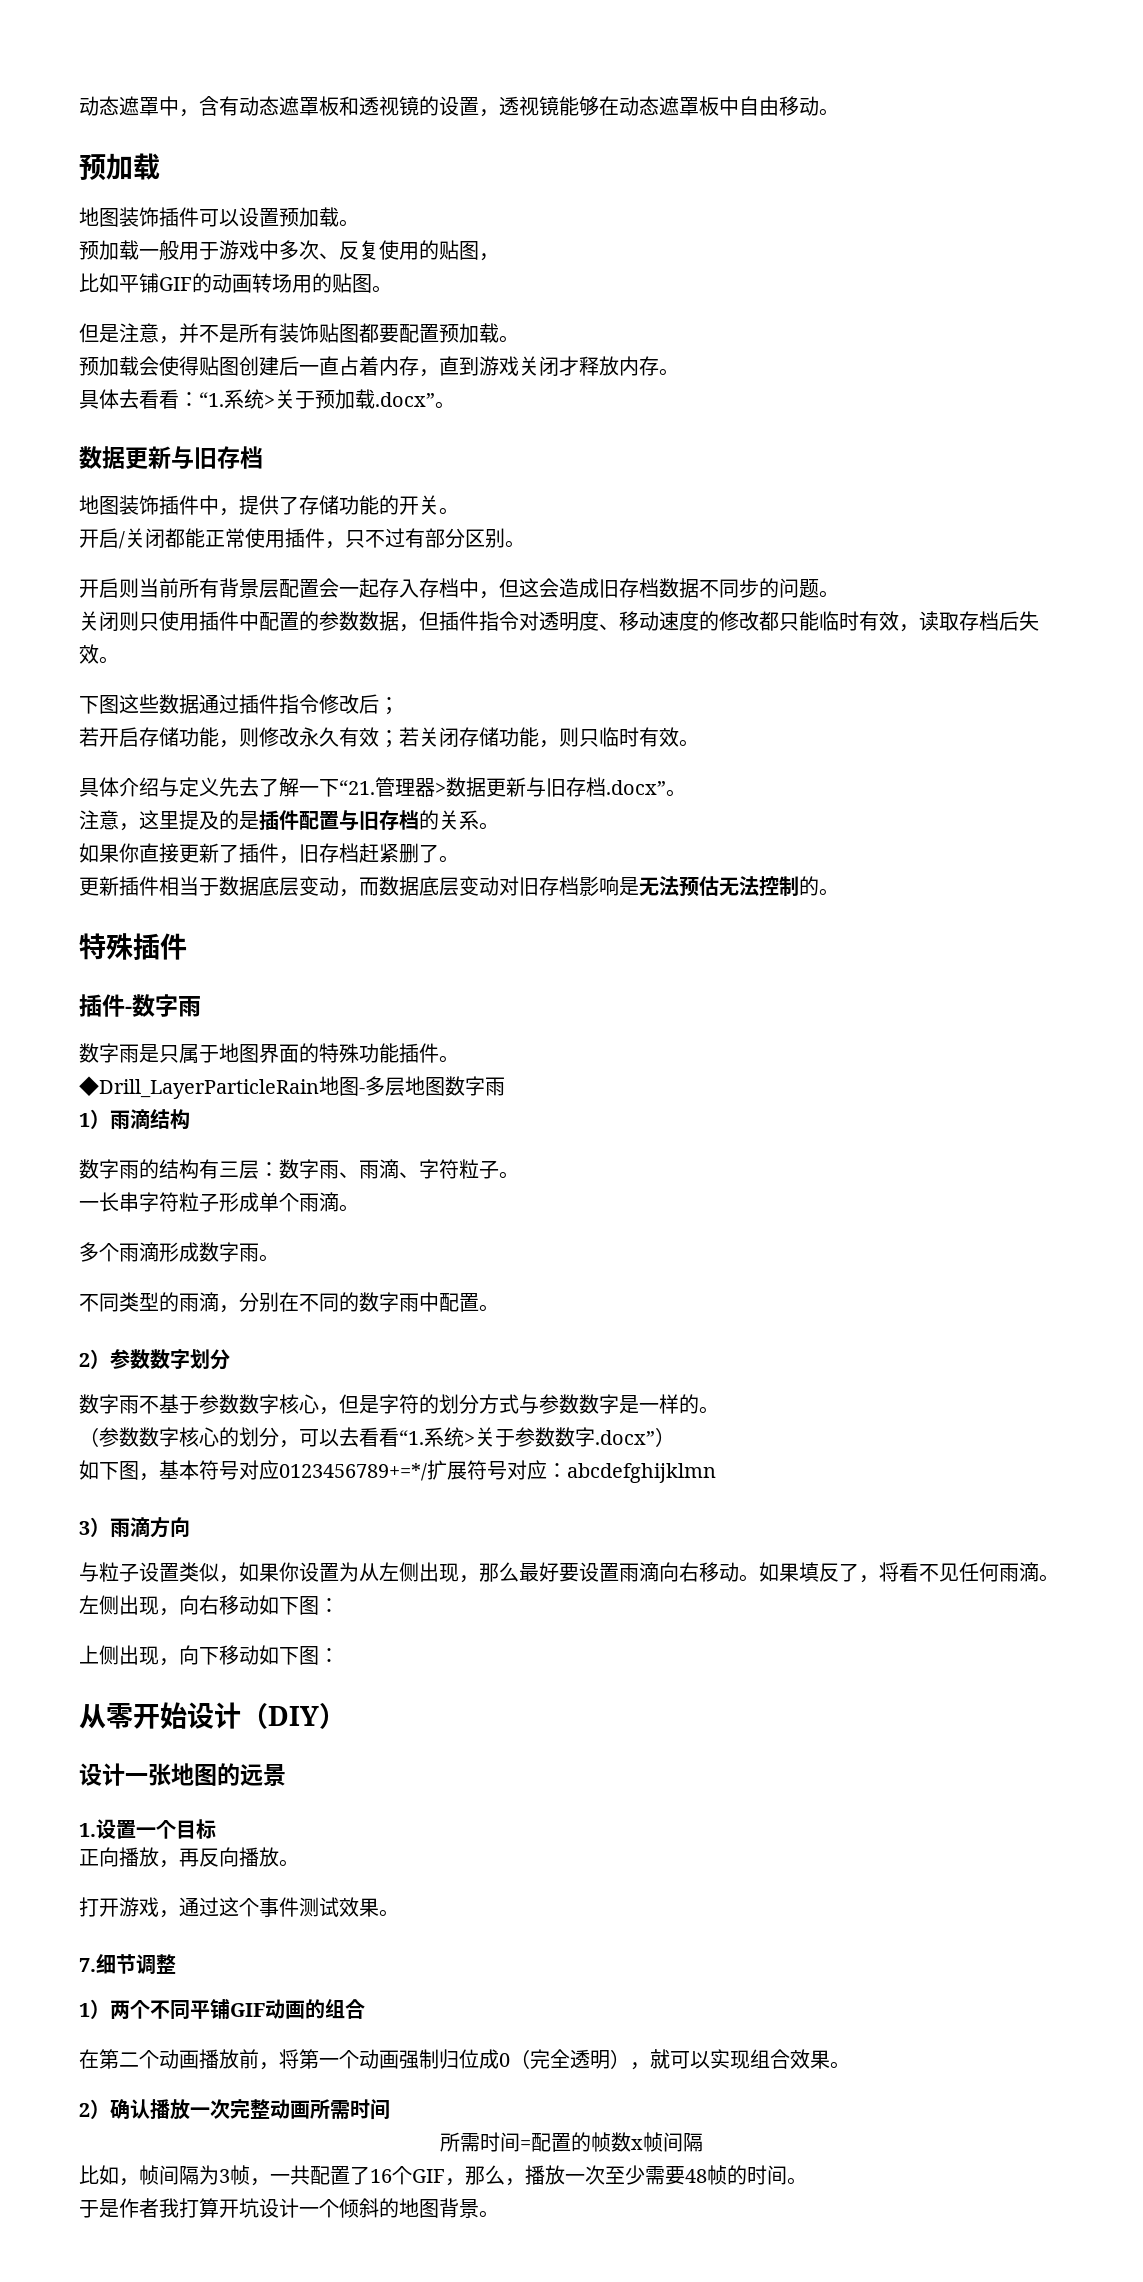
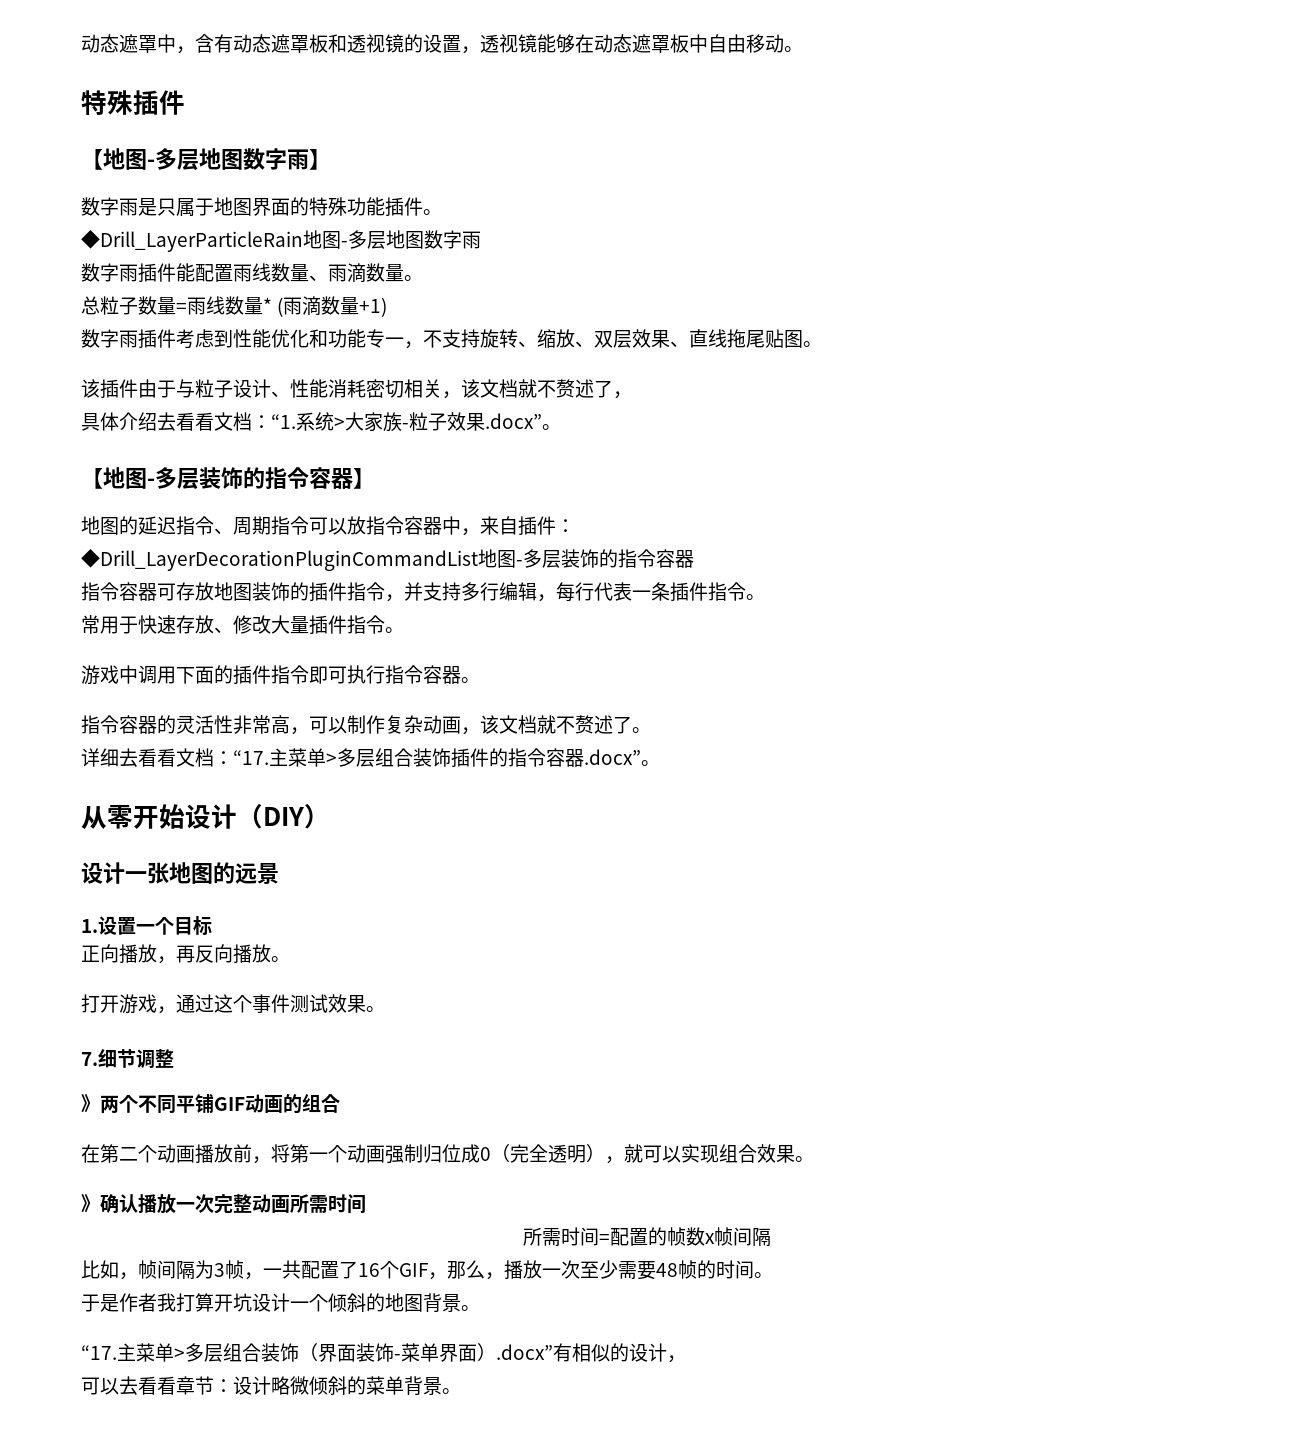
[79,153,160,181] [79,207,359,227] [79,240,499,261] [79,273,392,293] [79,323,519,344] [79,356,679,377] [79,389,455,409] [79,446,263,469] [79,495,459,516] [79,528,525,549] [79,578,839,599] [79,611,1039,632] [79,644,119,664] [79,694,399,715] [79,727,699,748] [79,777,686,797] [79,810,499,831] [79,843,459,864] [79,876,839,897] [79,933,187,960] [79,994,201,1017] 预加载 // 地图装饰插件可以设置预加载。 // 预加载一般用于游戏中多次、反复使用的贴图， // 比如平铺GIF的动画转场用的贴图。 // 但是注意，并不是所有装饰贴图都要配置预加载。 // 预加载会使得贴图创建后一直占着内存，直到游戏关闭才释放内存。 // 具体去看看：“1.系统>关于预加载.docx”。 // 数据更新与旧存档 // 地图装饰插件中，提供了存储功能的开关。 // 开启/关闭都能正常使用插件，只不过有部分区别。 // 开启则当前所有背景层配置会一起存入存档中，但这会造成旧存档数据不同步的问题。 // 关闭则只使用插件中配置的参数数据，但插件指令对透明度、移动速度的修改都只能临时有效，读取存档后失效。 // 下图这些数据通过插件指令修改后； // 若开启存储功能，则修改永久有效；若关闭存储功能，则只临时有效。 // 具体介绍与定义先去了解一下“21.管理器>数据更新与旧存档.docx”。 // 注意，这里提及的是插件配置与旧存档的关系。 // 如果你直接更新了插件，旧存档赶紧删了。 // 更新插件相当于数据底层变动，而数据底层变动对旧存档影响是无法预估无法控制的。 // 特殊插件 // 插件-数字雨 -> [81,90,185,116] [81,148,331,171] 特殊插件 // 【地图-多层地图数字雨】
[79,1109,190,1130] [79,1159,519,1179] [79,1192,359,1212] [79,1242,279,1262] [79,1292,499,1313] [79,1349,230,1370] [79,1394,719,1415] [79,1427,675,1448] [79,1460,716,1483] [79,1517,190,1538] [79,1562,1059,1583] [79,1595,339,1616] [79,1645,339,1666] 1）雨滴结构 // 数字雨的结构有三层：数字雨、雨滴、字符粒子。 // 一长串字符粒子形成单个雨滴。 // 多个雨滴形成数字雨。 // 不同类型的雨滴，分别在不同的数字雨中配置。 // 2）参数数字划分 // 数字雨不基于参数数字核心，但是字符的划分方式与参数数字是一样的。 // （参数数字核心的划分，可以去看看“1.系统>关于参数数字.docx”） // 如下图，基本符号对应0123456789+=*/扩展符号对应：abcdefghijklmn // 3）雨滴方向 // 与粒子设置类似，如果你设置为从左侧出现，那么最好要设置雨滴向右移动。如果填反了，将看不见任何雨滴。左侧出现，向右移动如下图： // 上侧出现，向下移动如下图： -> [81,263,423,283] [81,296,388,317] [81,329,822,349] [81,379,632,399] [81,412,561,432] [81,467,375,490] [81,516,575,536] [81,549,694,571] [81,582,765,602] [81,615,404,635] [81,665,480,685] [81,715,651,735] [81,748,660,768] 数字雨插件能配置雨线数量、雨滴数量。 // 总粒子数量=雨线数量* (雨滴数量+1) // 数字雨插件考虑到性能优化和功能专一，不支持旋转、缩放、双层效果、直线拖尾贴图。 // 该插件由于与粒子设计、性能消耗密切相关，该文档就不赘述了， // 具体介绍去看看文档：“1.系统>大家族-粒子效果.docx”。 // 【地图-多层装饰的指令容器】 // 地图的延迟指令、周期指令可以放指令容器中，来自插件： // ◆Drill_LayerDecorationPluginCommandList地图-多层装饰的指令容器 // 指令容器可存放地图装饰的插件指令，并支持多行编辑，每行代表一条插件指令。 // 常用于快速存放、修改大量插件指令。 // 游戏中调用下面的插件指令即可执行指令容器。 // 指令容器的灵活性非常高，可以制作复杂动画，该文档就不赘述了。 // 详细去看看文档：“17.主菜单>多层组合装饰插件的指令容器.docx”。
[79,1999,110,2019] 1） -> [81,1094,100,1112] 》
[79,2099,110,2119] 2） -> [81,1194,100,1212] 》
(499, 2214) none -> [81,1343,686,1363] [81,1376,461,1395] // “17.主菜单>多层组合装饰（界面装饰-菜单界面）.docx”有相似的设计， // 可以去看看章节：设计略微倾斜的菜单背景。

